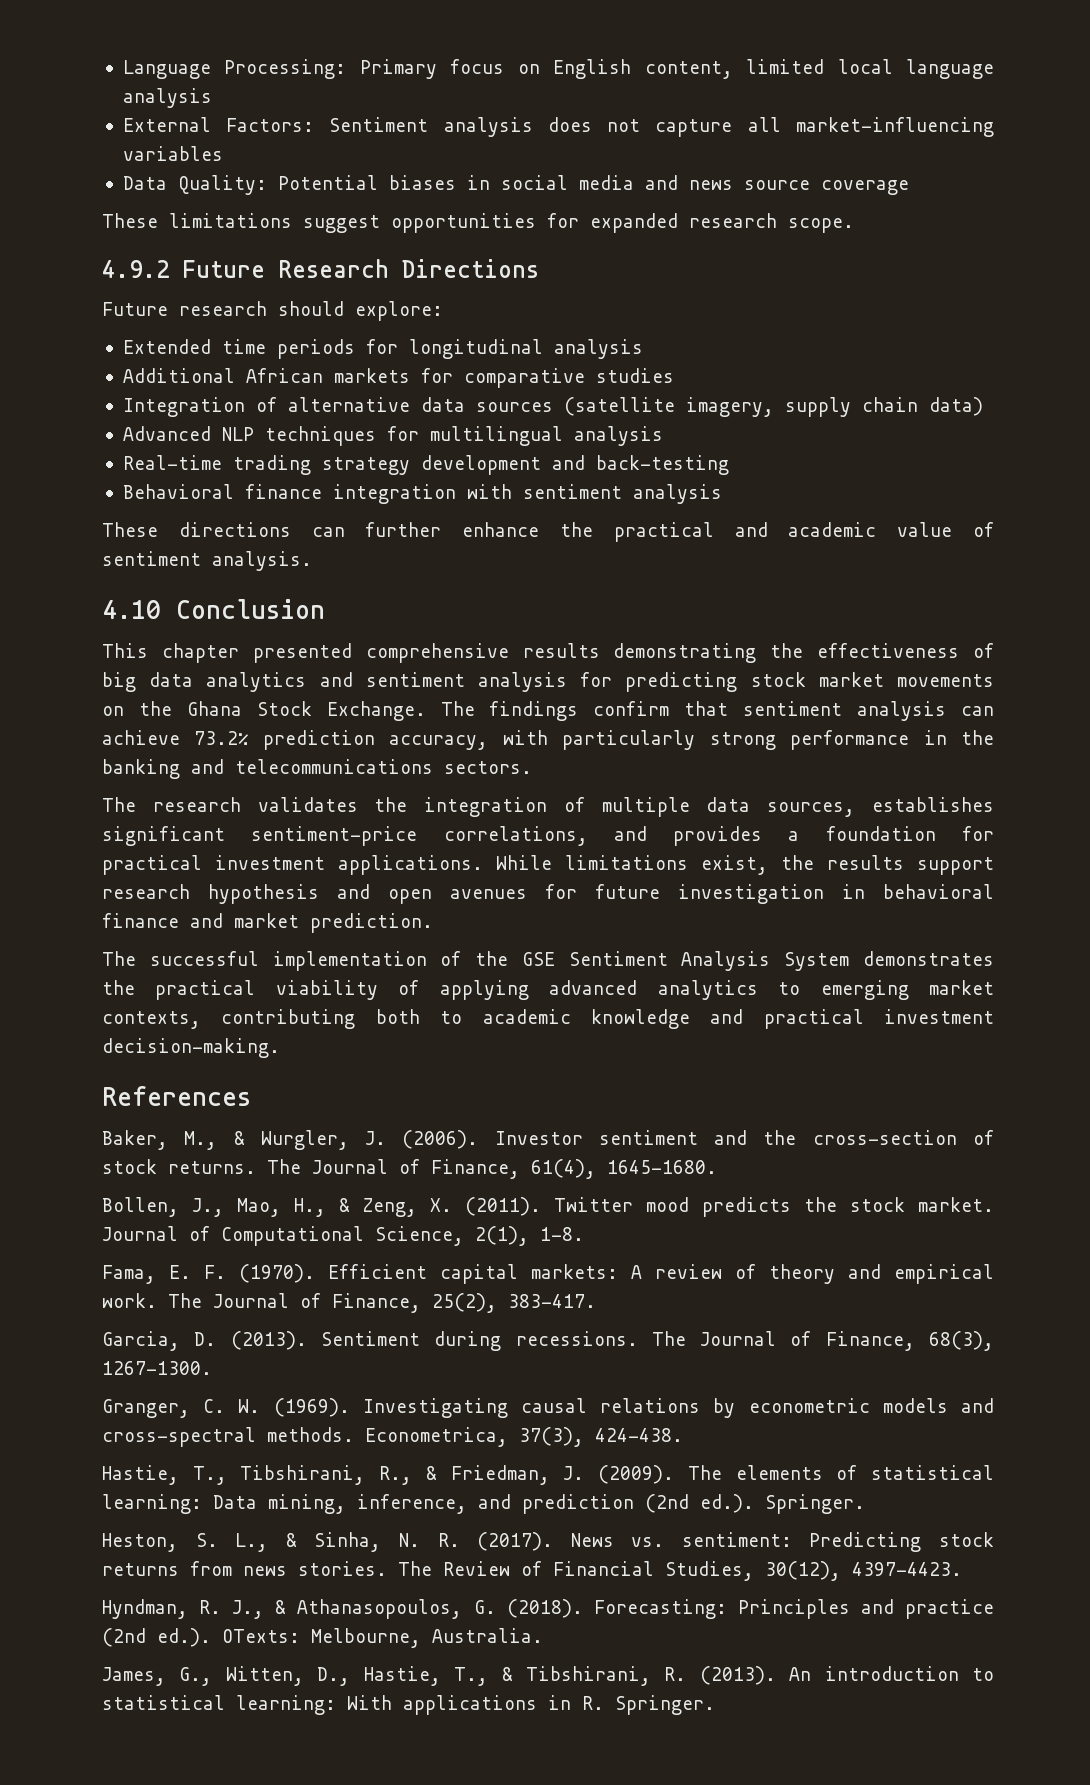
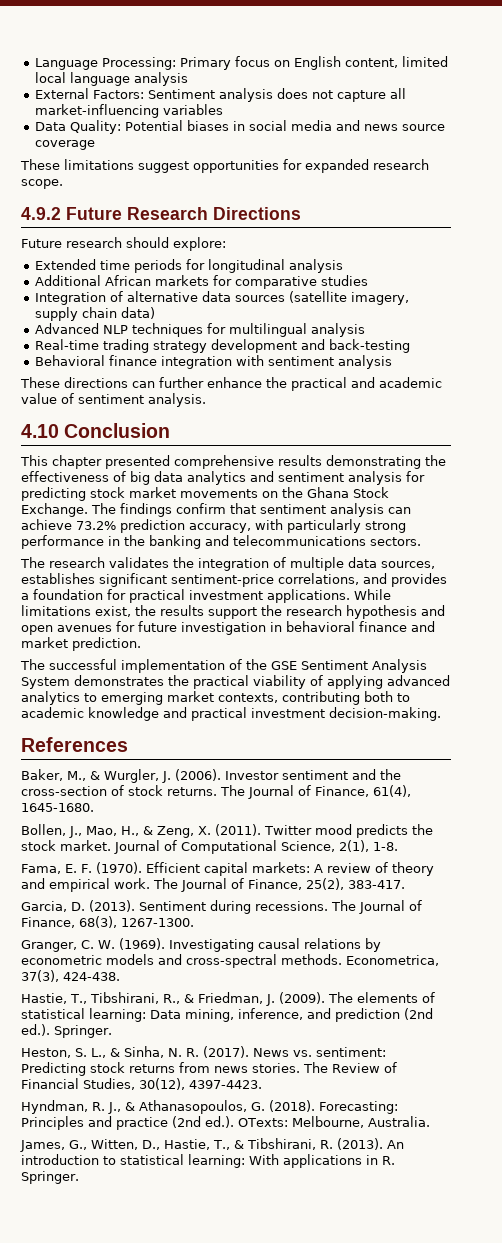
(994, 866) none -> [261,605,282,616] the

